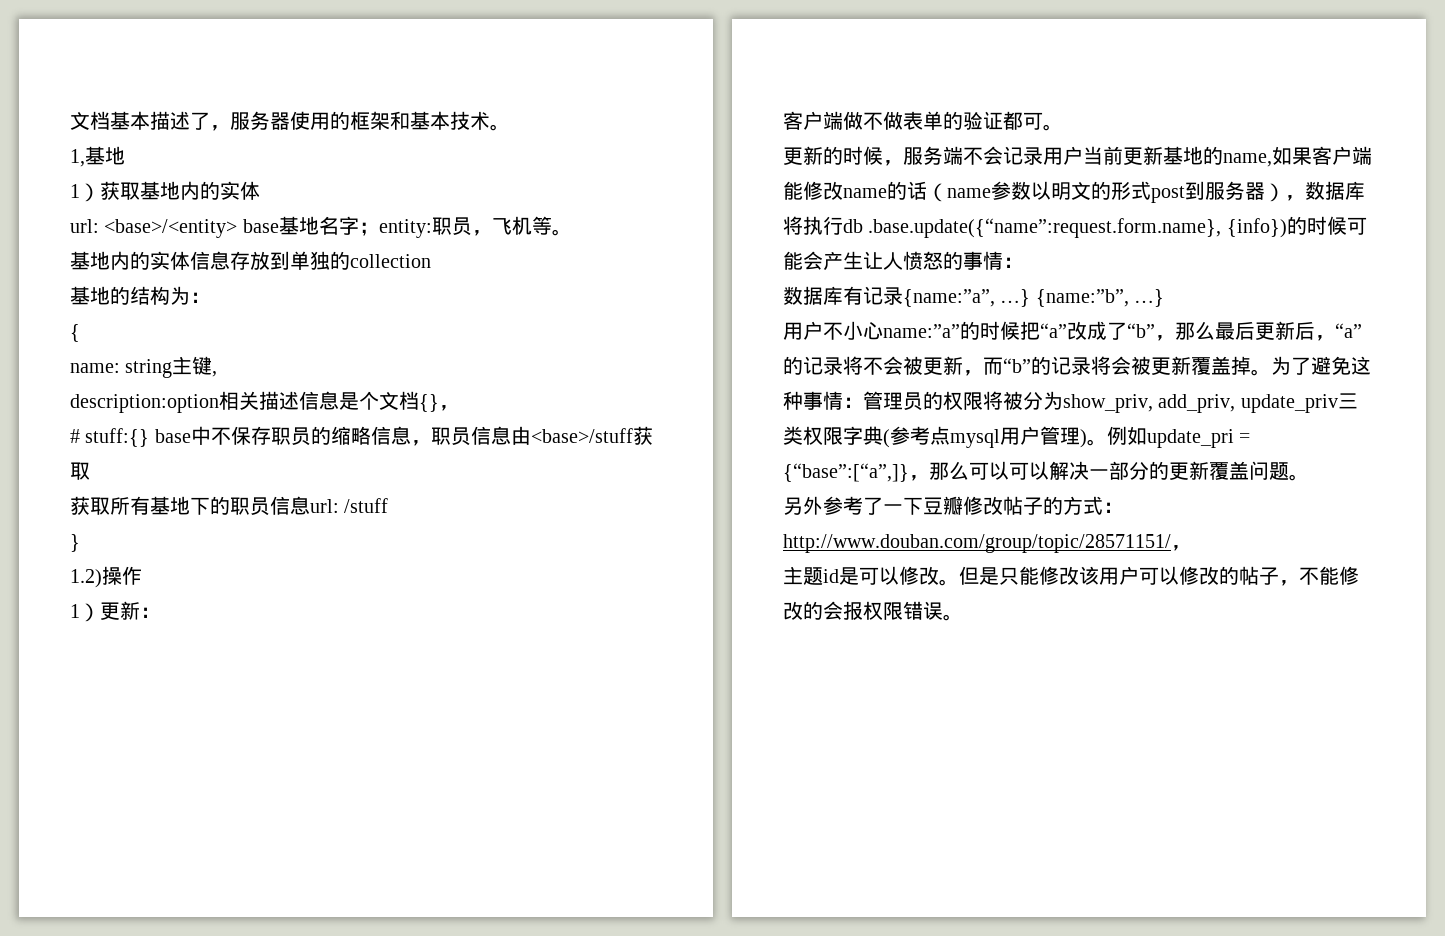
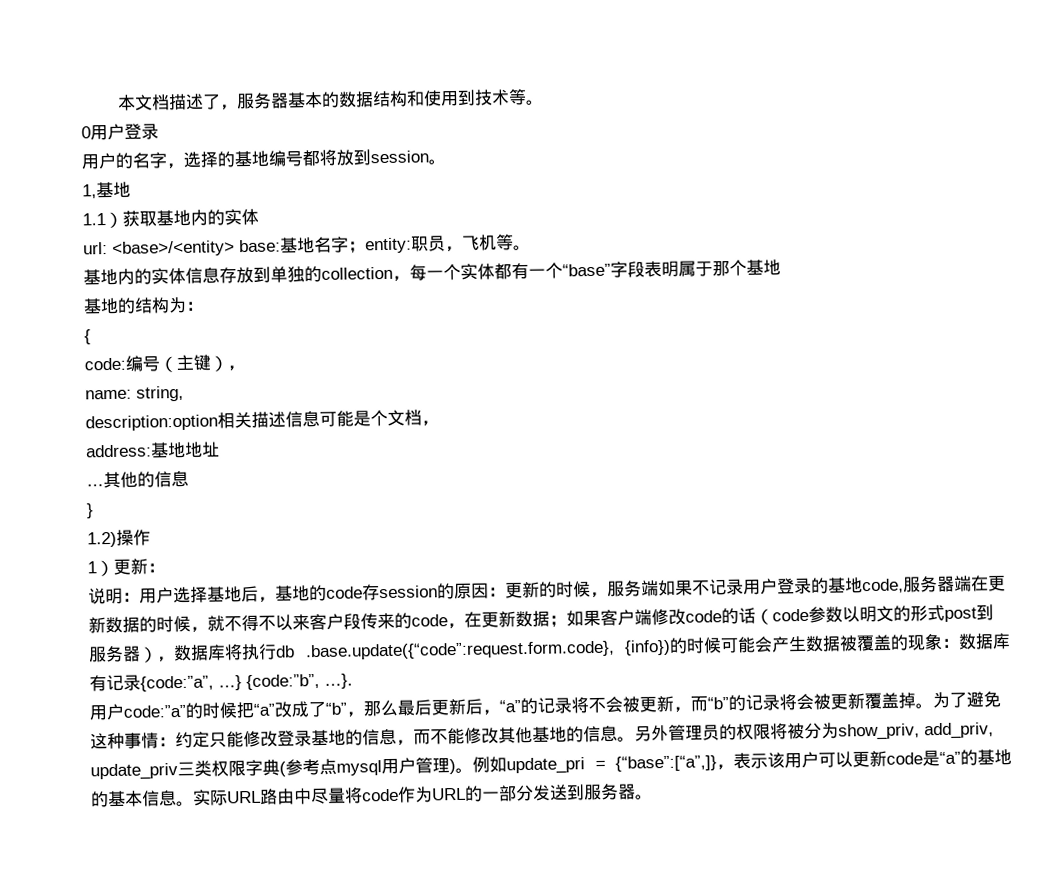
[70,111,150,130] 文档基本 -> [116,94,170,111] 本文档
[290,111,490,130] 使用的框架和基本技术 -> [286,88,544,109] [81,123,159,141] [81,149,429,170] 基本的数据结构和使用到技术等。 // 0用户登录 // 用户的名字，选择的基地编号都将放到session
[70,184,80,198] 1 -> [82,213,106,226] 1.1
[242,219,279,233] base -> [239,239,281,253] base:
(431, 261) none -> [392,259,781,282] ，每一个实体都有一个“base”字段表明属于那个基地
[70,356,218,378] name: string主键, -> [84,354,245,373] [85,385,184,402] code:编号（主键）， // name: string,
(339, 400) none -> [319,410,354,427] 可能
[419,394,459,412] [70,426,653,447] [70,462,90,480] [70,496,389,516] {}， // # stuff:{} base中不保存职员的缩略信息，职员信息由<base>/stuff获取 // 获取所有基地下的职员信息url: /stuff -> [421,420,439,427] [86,441,220,459] [86,470,189,489] ， // address:基地地址 // …其他的信息
[783,111,1063,131] 客户端做不做表单的验证都可。 // -> [88,582,506,605] 说明：用户选择基地后，基地的code存session的原因：
[963,146,1003,165] 不会 -> [658,579,710,597] 如果不
[1083,146,1372,167] [783,181,991,202] 当前更新基地的name,如果客户端能修改name的话（name -> [777,575,1006,595] [88,607,809,634] 登录的基地code,服务器端在更新数据的时候，就不得不以来客户段传来的code，在更新数据；如果客户端修改code的话（code
[868,218,1222,238] .base.update({“name”:request.form.name}, -> [304,640,615,661] .base.update({“code”:request.form.code},
[863,251,1023,270] 让人愤怒的事情： // -> [805,632,960,652] 数据被覆盖的现象：
[903,289,1165,307] [783,321,960,340] {name:”a”, …} {name:”b”, …} // 用户不小心name:”a” -> [140,673,353,692] [89,703,186,721] {code:”a”, …} {code:”b”, …}. // 用户code:”a”
(863, 402) none -> [175,724,669,749] 约定只能修改登录基地的信息，而不能修改其他基地的信息。另外
[929,461,1309,481] [783,496,1123,515] [783,534,1191,553] [783,566,1359,586] [783,601,943,620] 那么可以可以解决一部分的更新覆盖问题。 // 另外参考了一下豆瓣修改帖子的方式：http://www.douban.com/group/topic/28571151/， // 主题id是可以修改。但是只能修改该用户可以修改的帖子，不能修改的会报权限错误 -> [733,748,1012,769] [91,783,636,808] 表示该用户可以更新code是“a”的基地的基本信息。实际URL路由中尽量将code作为URL的一部分发送到服务器

